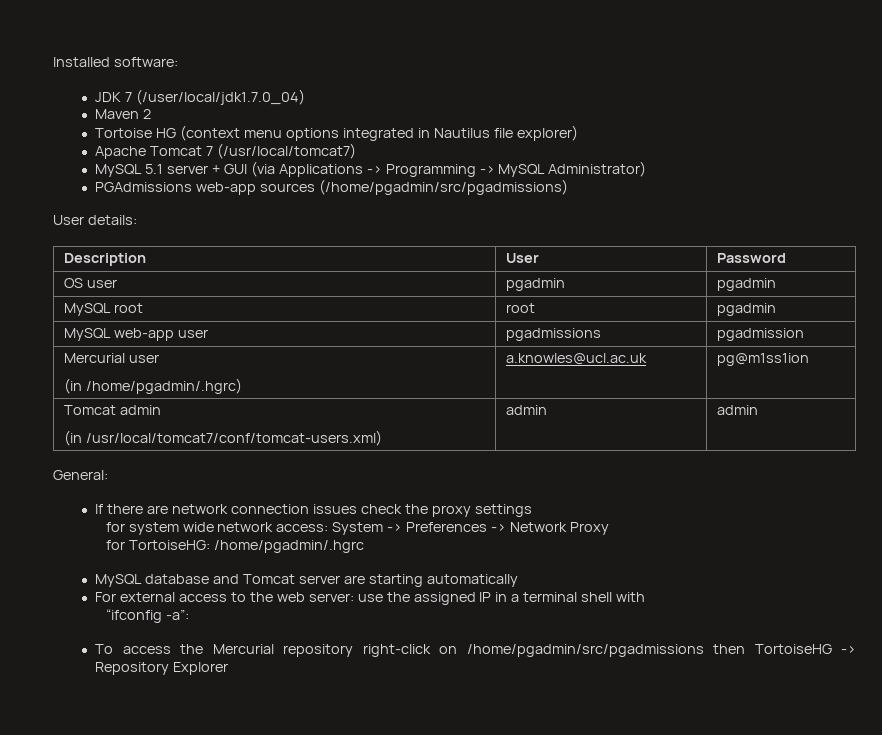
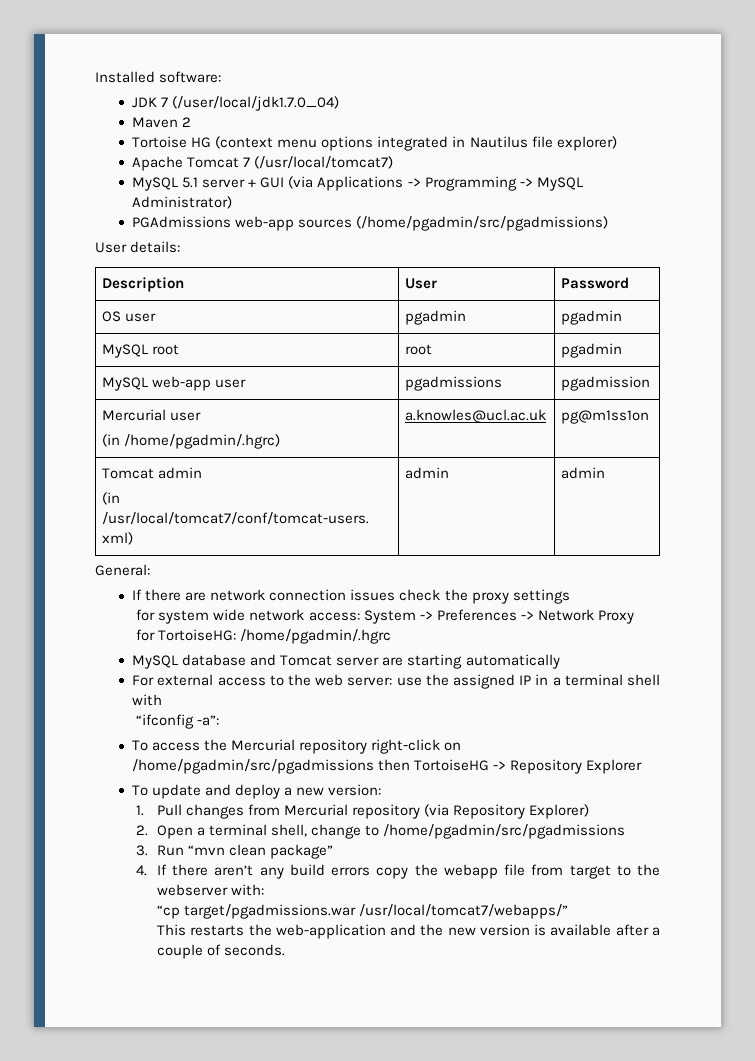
[717,353,810,366] pg@m1ss1ion -> [561,410,650,424] pg@m1ss1on
(229, 668) none -> [132,784,382,799] [136,804,590,819] [136,824,626,839] [136,844,334,859] [136,864,660,879] [156,884,265,896] [156,904,569,919] [156,924,660,939] [156,944,286,959] // To update and deploy a new version: // 1. Pull changes from Mercurial repository (via Repository Explorer) // 2. Open a terminal shell, change to /home/pgadmin/src/pgadmissions // 3. Run “mvn clean package” // 4. If there aren’t any build errors copy the webapp file from target to the webserver with: // “cp target/pgadmissions.war /usr/local/tomcat7/webapps/” // This restarts the web-application and the new version is available after a couple of seconds.

